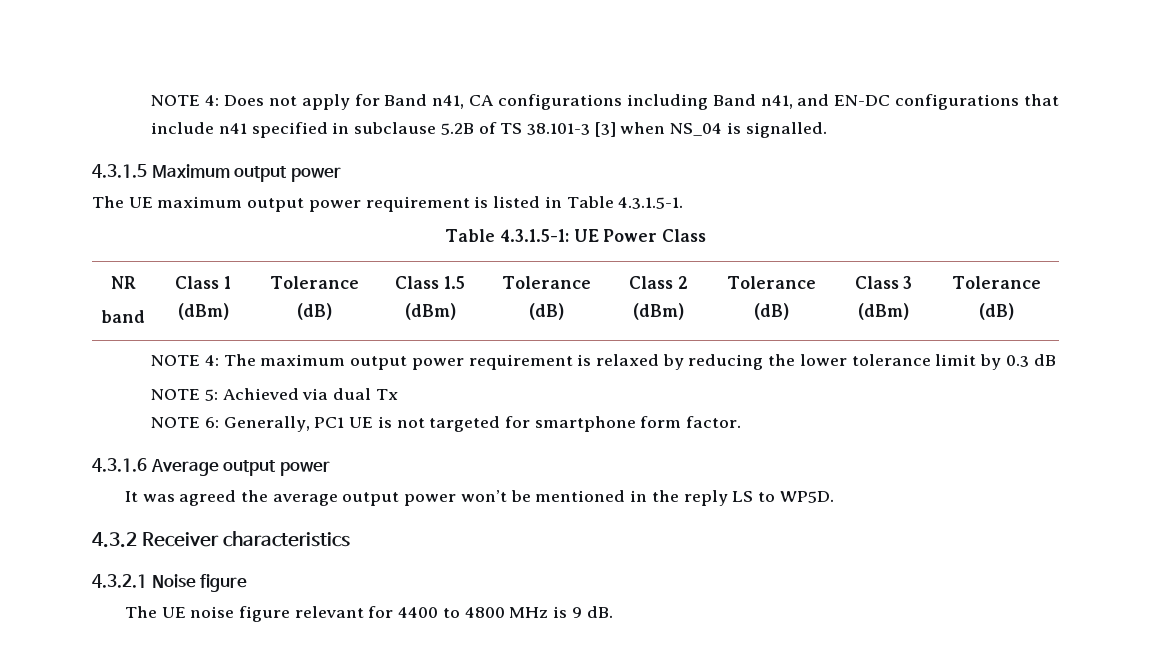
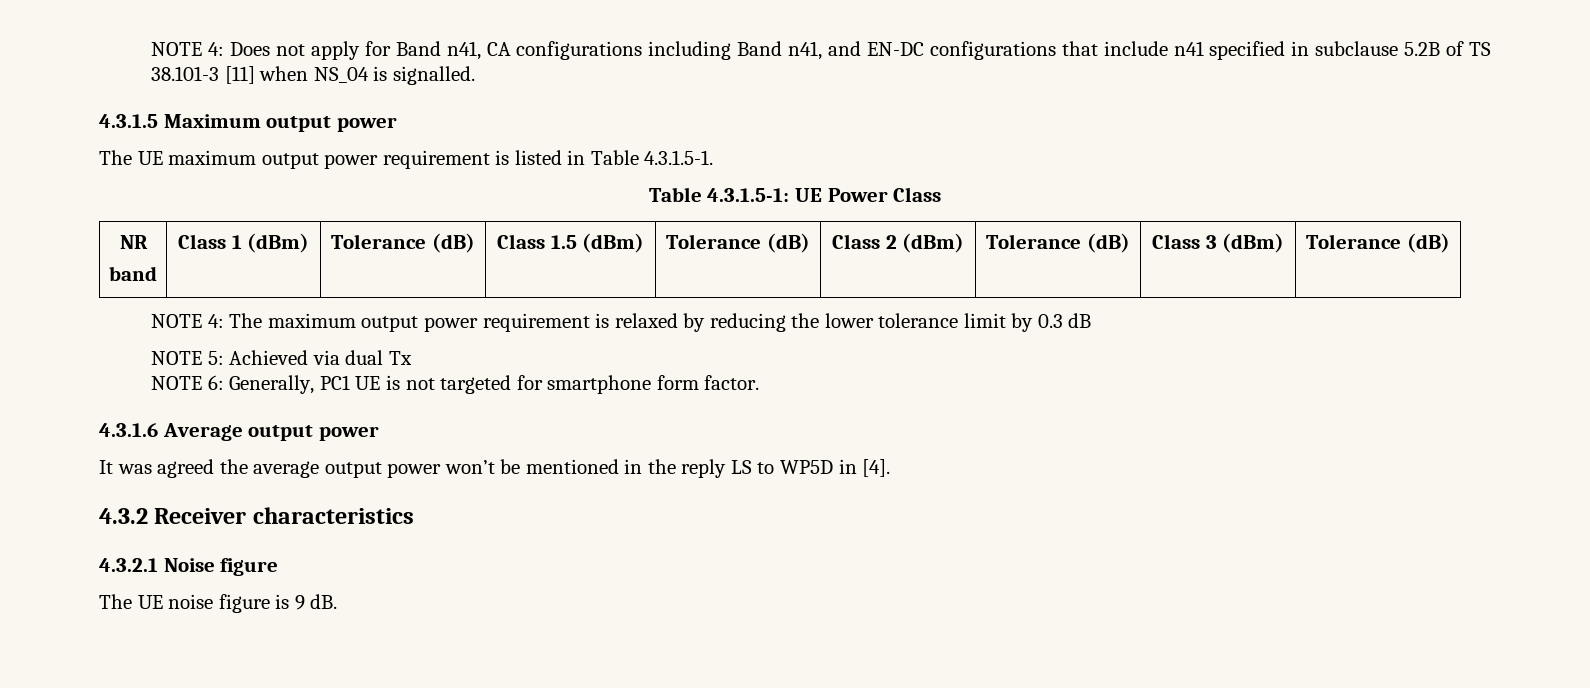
[594,122,616,137] [3] -> [224,66,255,84] [11]
[779,491,834,503] WP5D. -> [780,459,891,477] WP5D in [4].
[294,606,549,618] relevant for 4400 to 4800 MHz -> (270, 603) none

